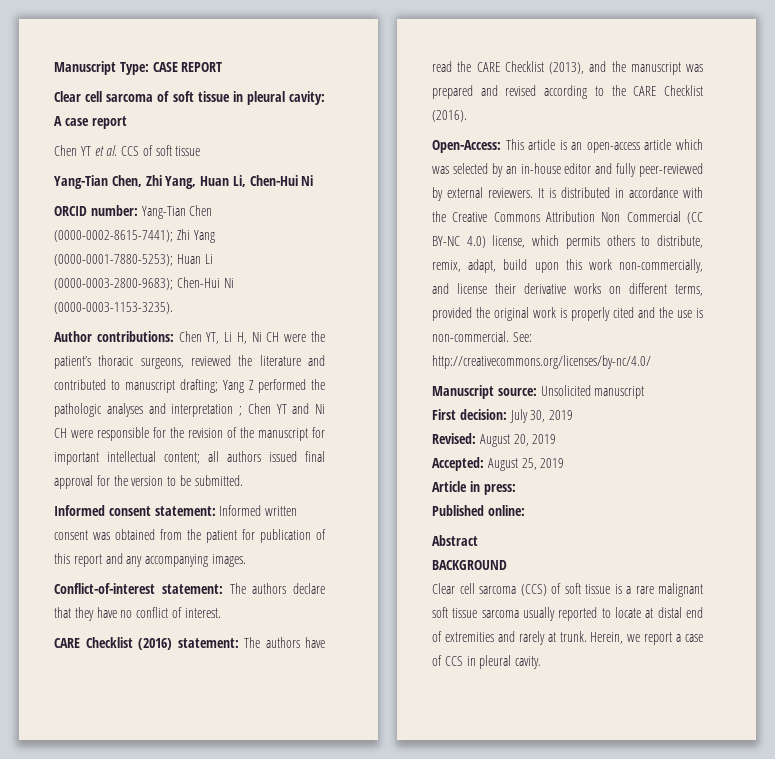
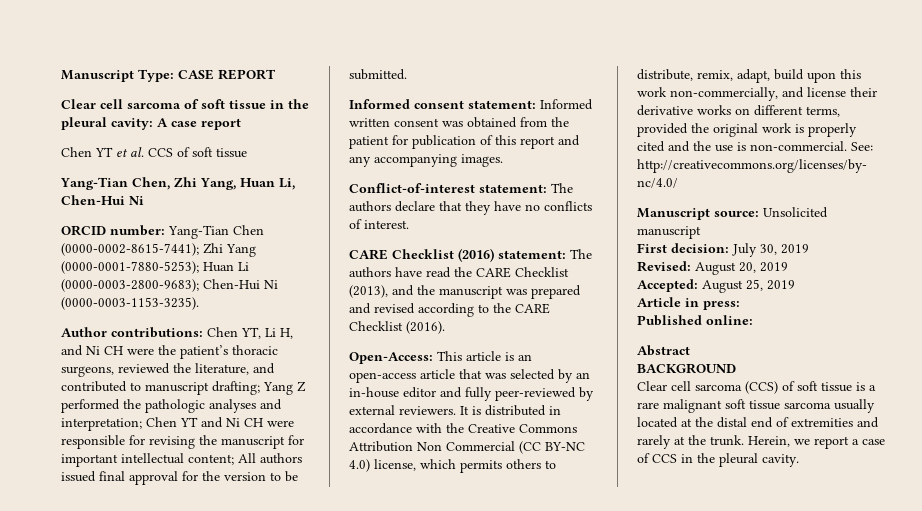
(243, 96) none -> [288,99,309,109] the
(247, 338) none -> [61,345,83,356] and
[259,355,301,366] literature -> [195,363,249,375] literature,
[171,404,242,417] interpretation ; -> [61,418,142,431] interpretation;
[170,427,237,438] the revision of -> [149,436,195,449] revising
[208,451,219,462] all -> [238,453,256,463] All
[136,607,169,618] conflict -> [544,201,592,211] conflicts
[676,139,703,150] which -> [459,369,482,379] that
[558,607,654,621] reported to locate at -> [637,417,713,428] located at the
(556, 637) none -> [688,435,706,445] the
(476, 661) none -> [697,453,715,463] the

